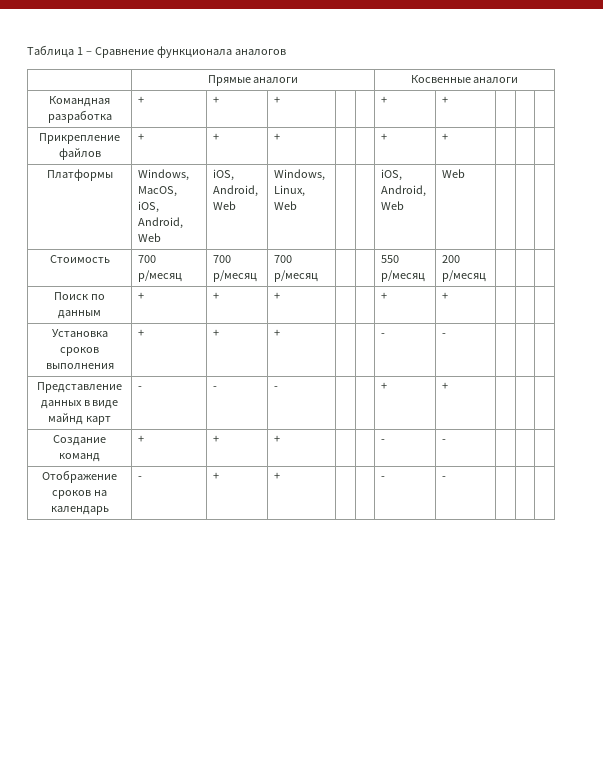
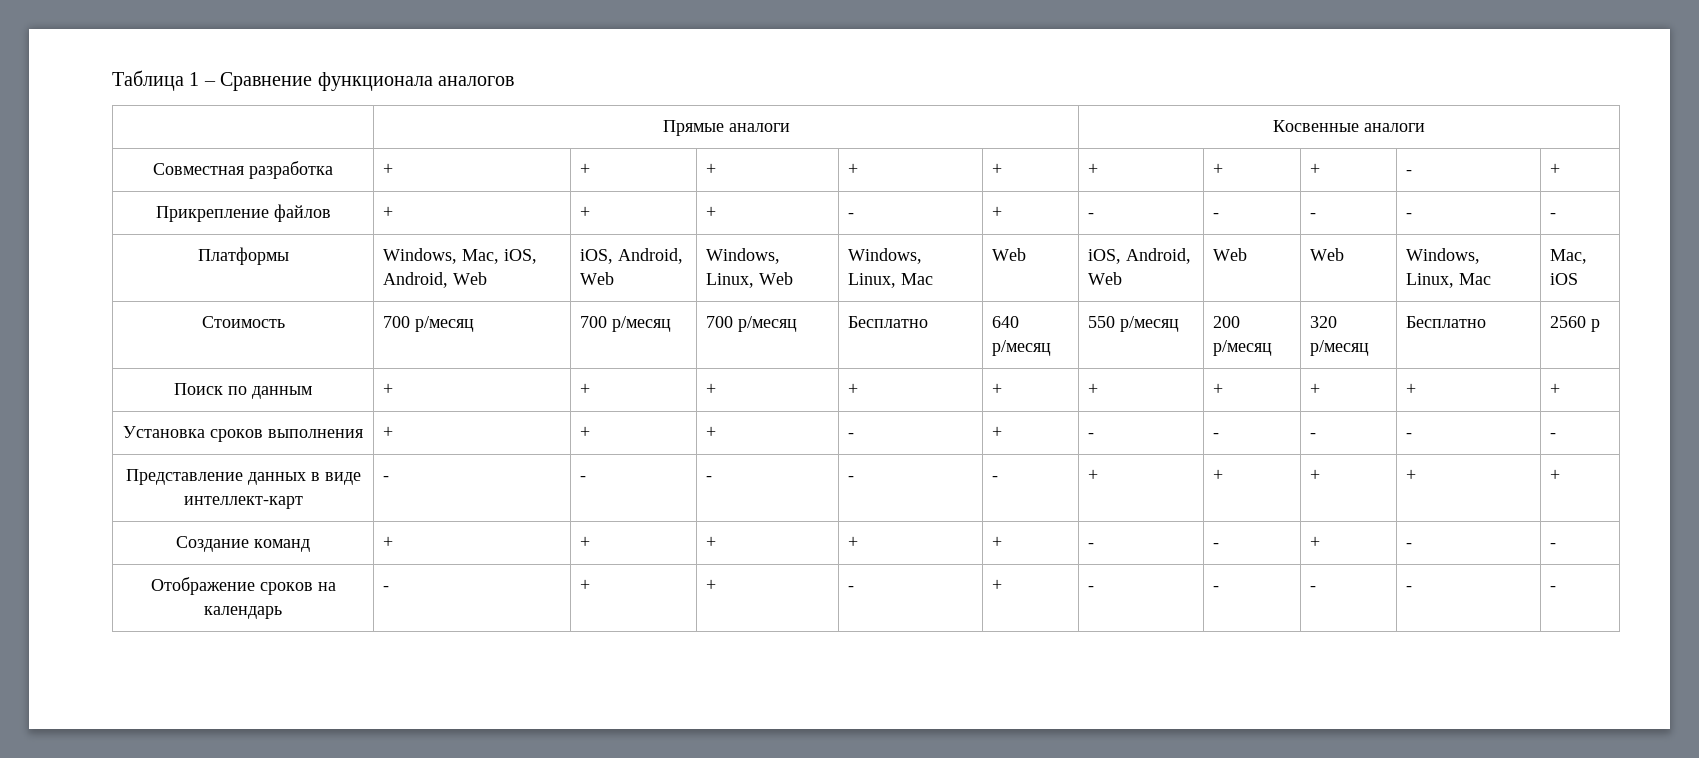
[49,96,110,107] Командная -> [153,163,244,175] Совместная
[380,96,387,104] [441,96,448,104] | | + | + | | | -> [847,163,858,175] [991,163,1002,175] [1087,163,1098,175] [1212,163,1223,175] [1309,163,1320,175] [1405,170,1412,175] [1549,163,1560,175] + | + | + | + | + | - | +
[380,133,387,141] [441,133,448,141] | | + | + | | | -> [847,213,854,218] [991,206,1002,218] [1087,213,1094,218] [1212,213,1219,218] [1309,213,1316,218] [1405,213,1412,218] [1549,213,1556,218] - | + | - | - | - | - | -
[137,186,177,197] MacOS, -> [461,249,499,264] Mac,
(297, 205) | -> [847,248,922,264] [847,273,933,288] [991,248,1026,261] Windows, Linux, Mac | Web
(465, 173) | | -> [1309,248,1344,261] [1405,248,1480,264] [1405,273,1491,288] [1549,249,1587,264] [1549,273,1578,285] Web | Windows, Linux, Mac | Mac, iOS
(318, 276) | -> [847,316,928,328] [991,316,1019,328] [991,340,1051,356] Бесплатно | 640 р/месяц
(486, 276) | | -> [1309,316,1337,328] [1309,340,1369,356] [1405,316,1486,328] [1549,316,1600,332] 320 р/месяц | Бесплатно | 2560 р
[380,292,387,300] [441,292,448,300] | | + | + | | | -> [847,383,858,395] [991,383,1002,395] [1087,383,1098,395] [1212,383,1223,395] [1309,383,1320,395] [1405,383,1416,395] [1549,383,1560,395] + | + | + | + | + | + | +
[380,333,385,337] [441,333,446,337] [37,382,122,393] [40,400,119,409] [48,413,111,425] [137,386,142,390] [212,386,217,390] [273,386,278,390] [380,382,387,390] [441,382,448,390] | | - | - | | | // Представление данных в виде майнд карт | - | - | - | | | + | + | | | -> [847,433,854,438] [991,426,1002,438] [1087,433,1094,438] [1212,433,1219,438] [1309,433,1316,438] [1405,433,1412,438] [1549,433,1556,438] [125,469,361,485] [183,496,303,509] [382,476,389,481] [579,476,586,481] [705,476,712,481] [847,476,854,481] [991,476,998,481] [1087,469,1098,481] [1212,469,1223,481] [1309,469,1320,481] [1405,469,1416,481] [1549,469,1560,481] - | + | - | - | - | - | - // Представление данных в виде интеллект-карт | - | - | - | - | - | + | + | + | + | +
[380,439,385,443] [441,439,446,443] | | - | - | | | -> [847,536,858,548] [991,536,1002,548] [1087,543,1094,548] [1212,543,1219,548] [1309,536,1320,548] [1405,543,1412,548] [1549,543,1556,548] + | + | - | - | + | - | -
[380,476,385,480] [441,476,446,480] | | - | - | | | -> [847,586,854,591] [991,579,1002,591] [1087,586,1094,591] [1212,586,1219,591] [1309,586,1316,591] [1405,586,1412,591] [1549,586,1556,591] - | + | - | - | - | - | -

